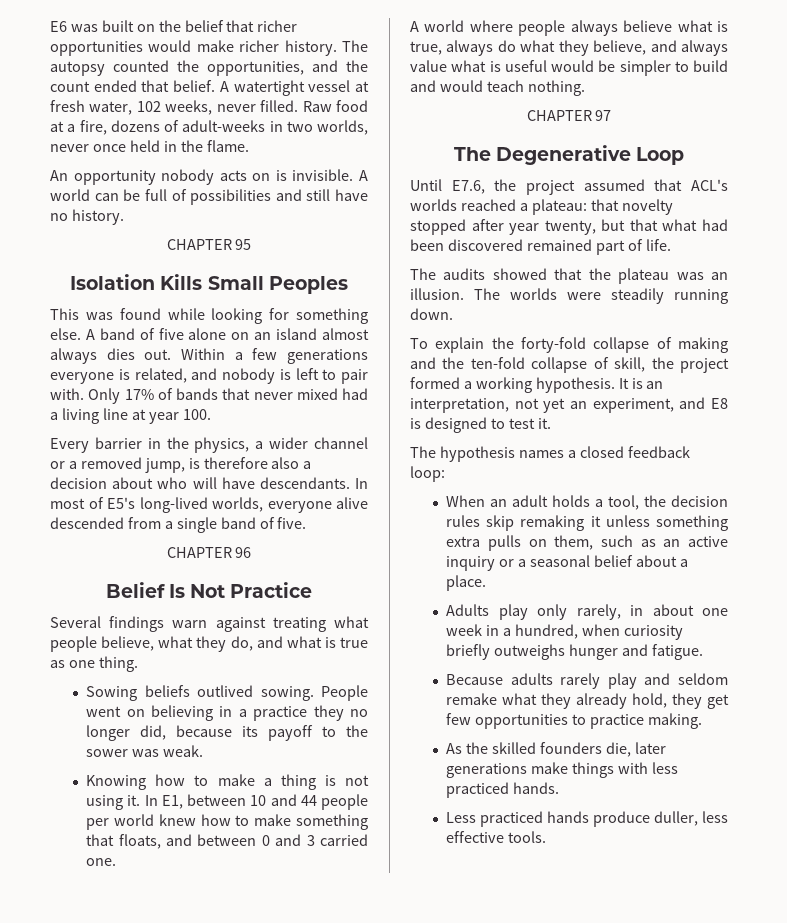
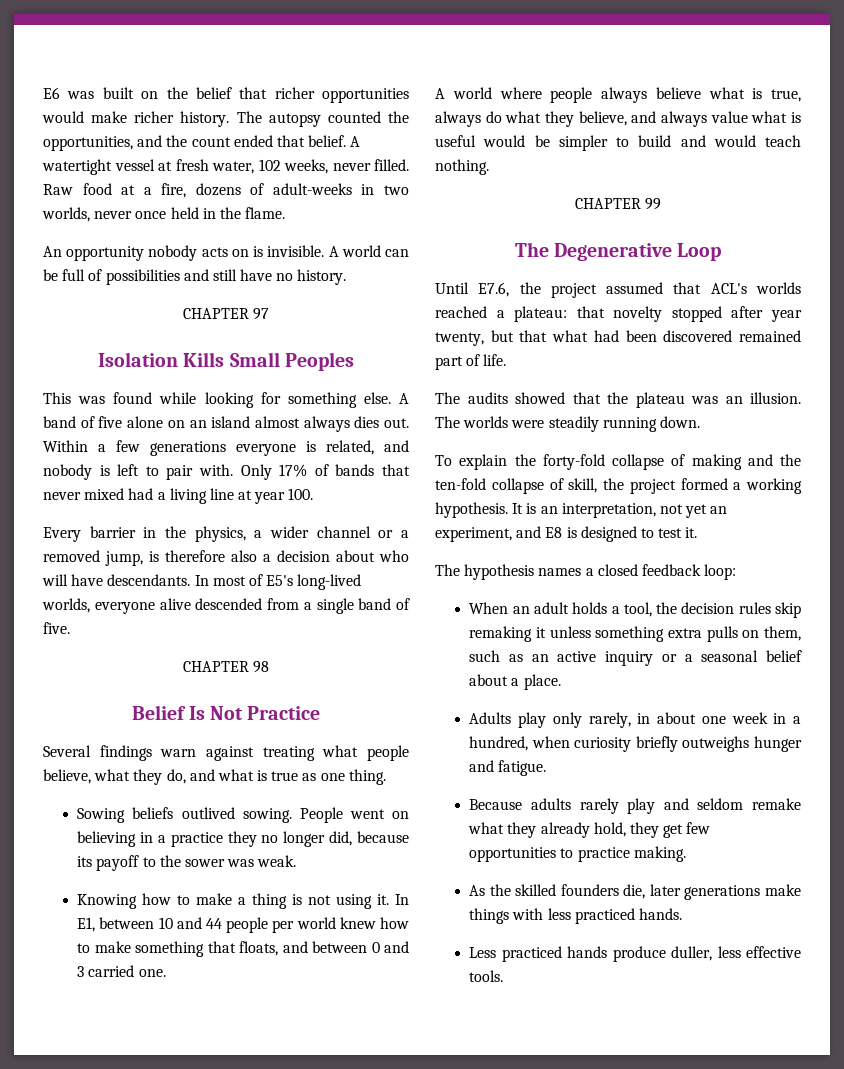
[235,239,252,250] 95 -> [253,308,270,320] 97
[235,547,252,558] 96 -> [253,661,270,673] 98
[595,110,612,121] 97 -> [645,198,662,210] 99

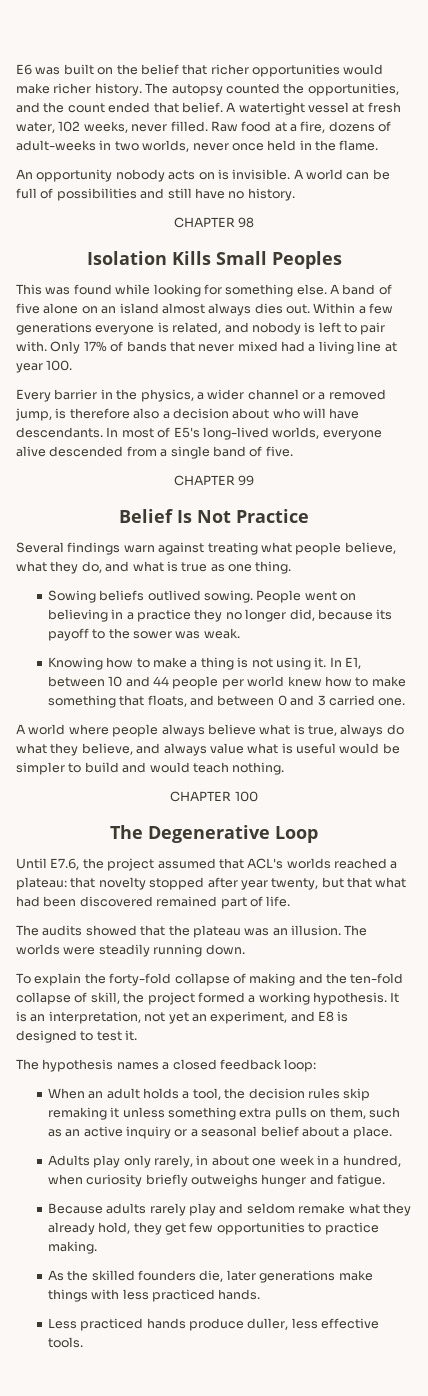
[253,308,270,320] 97 -> [238,217,255,228] 98
[253,661,270,673] 98 -> [238,475,255,486] 99
[645,198,662,210] 99 -> [234,791,258,802] 100

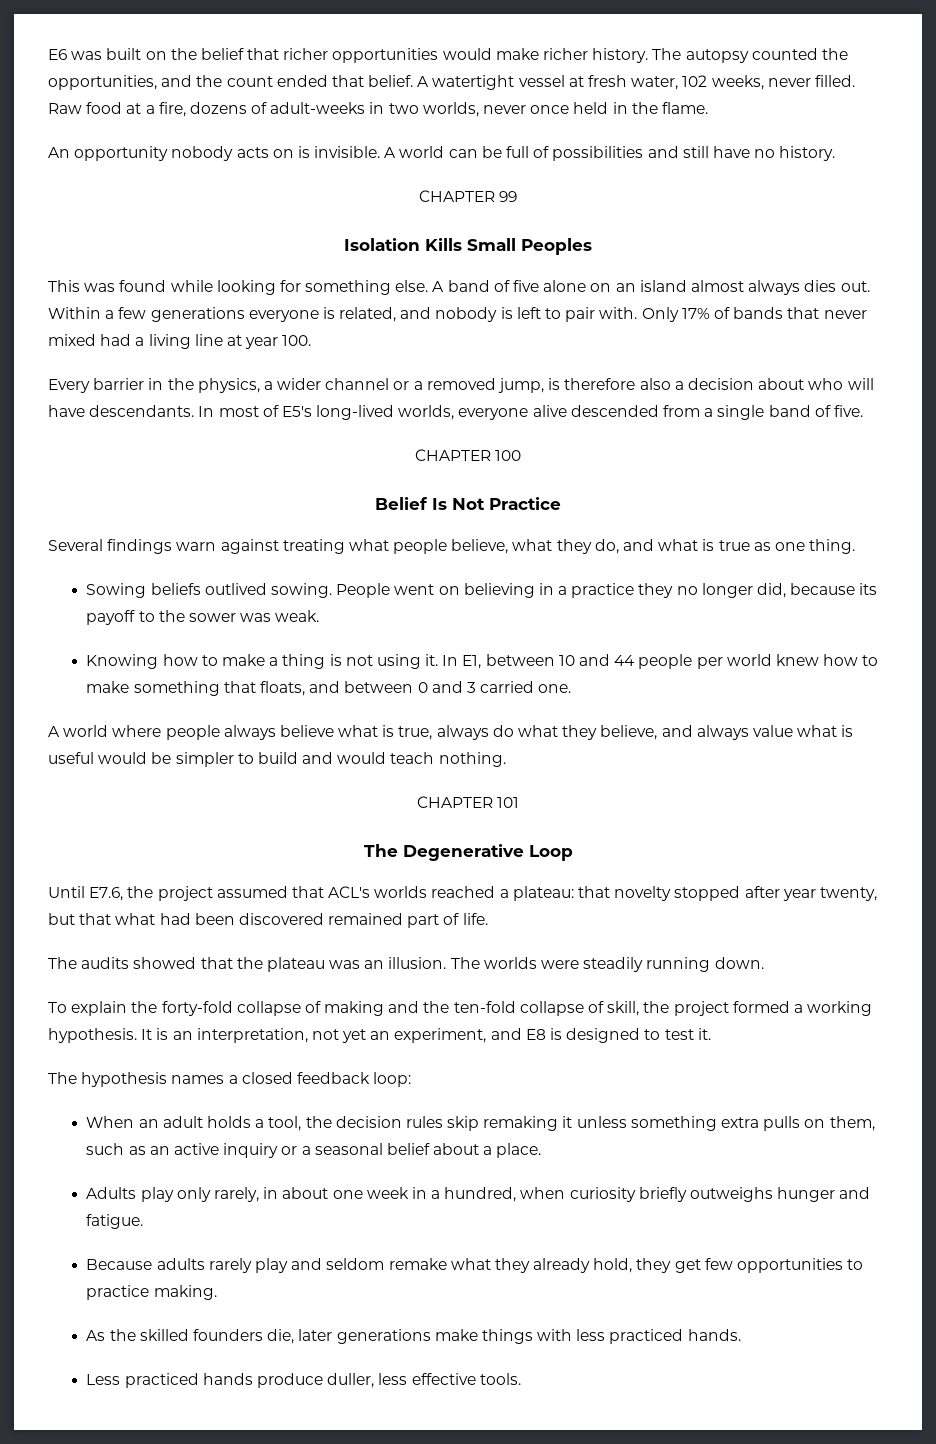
[238,217,255,228] 98 -> [499,191,518,202] 99
[238,475,255,486] 99 -> [495,450,522,461] 100
[234,791,258,802] 100 -> [497,797,520,808] 101

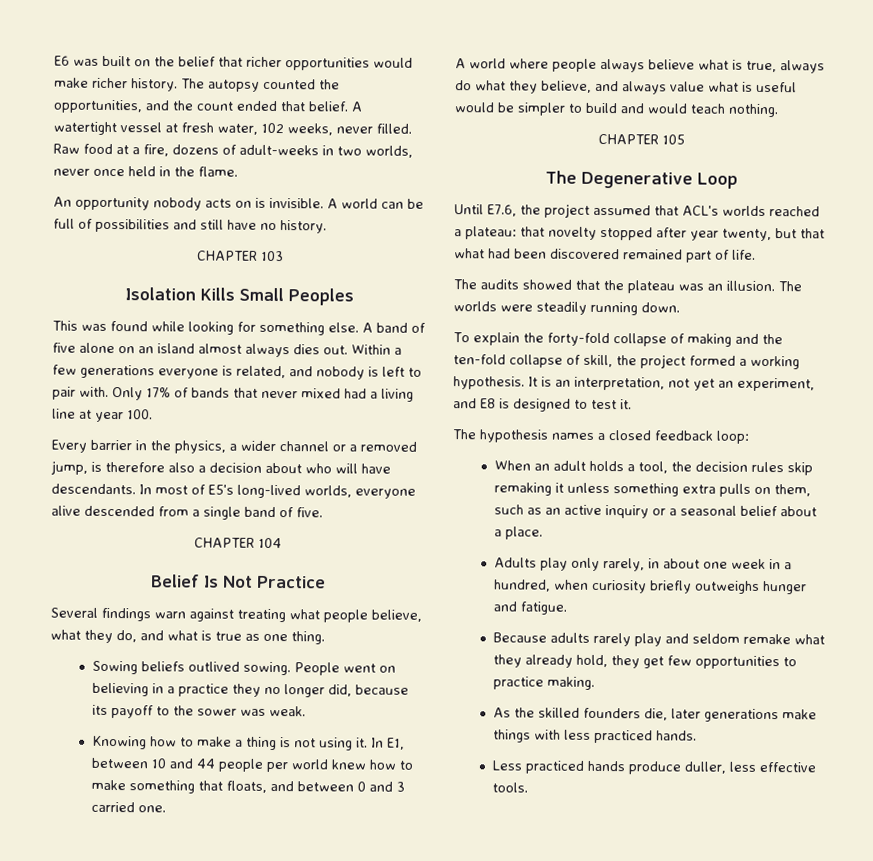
[499,191,518,202] 99 -> [260,250,284,262] 103
[495,450,522,461] 100 -> [258,537,282,549] 104
[497,797,520,808] 101 -> [661,134,685,145] 105

